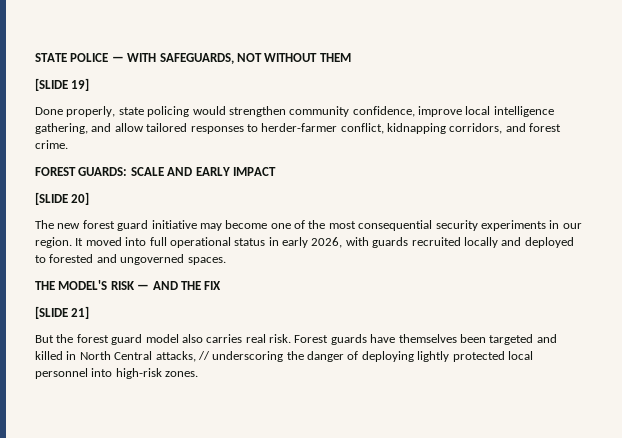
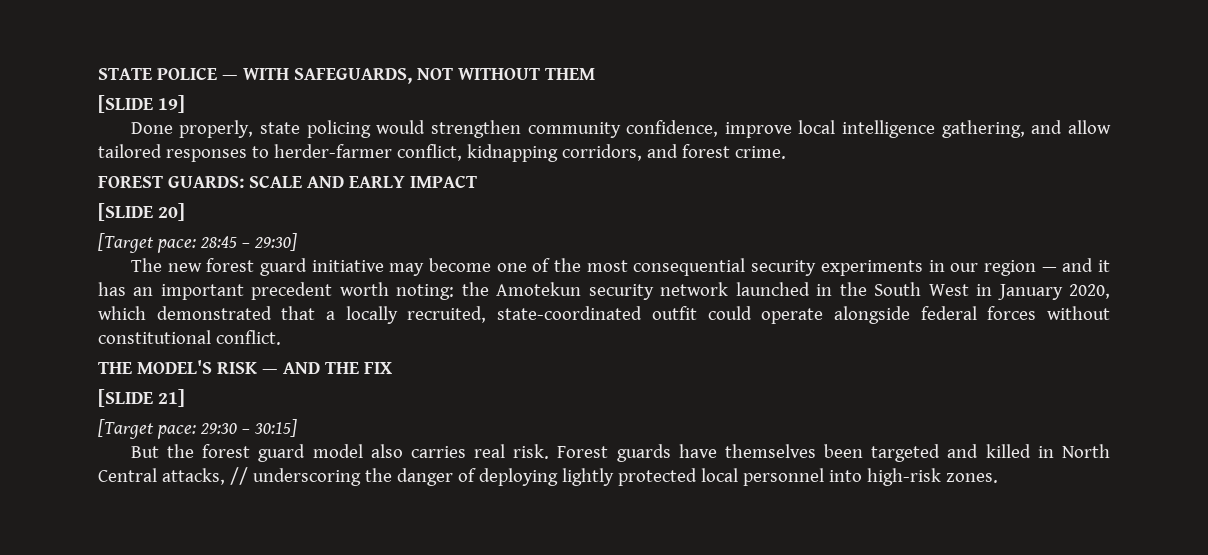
(90, 198) none -> [98,233,297,253] // [Target pace: 28:45 – 29:30]
[35,237,574,248] [35,254,226,265] region. It moved into full operational status in early 2026, with guards recruited locally and deployed to forested and ungoverned spaces. -> [983,258,1110,276] [98,282,1110,300] [98,306,1111,324] [98,330,281,345] region — and it has an important precedent worth noting: the Amotekun security network launched in the South West in January 2020, which demonstrated that a locally recruited, state-coordinated outfit could operate alongside federal forces without constitutional conflict.
(90, 312) none -> [98,419,297,439] // [Target pace: 29:30 – 30:15]

